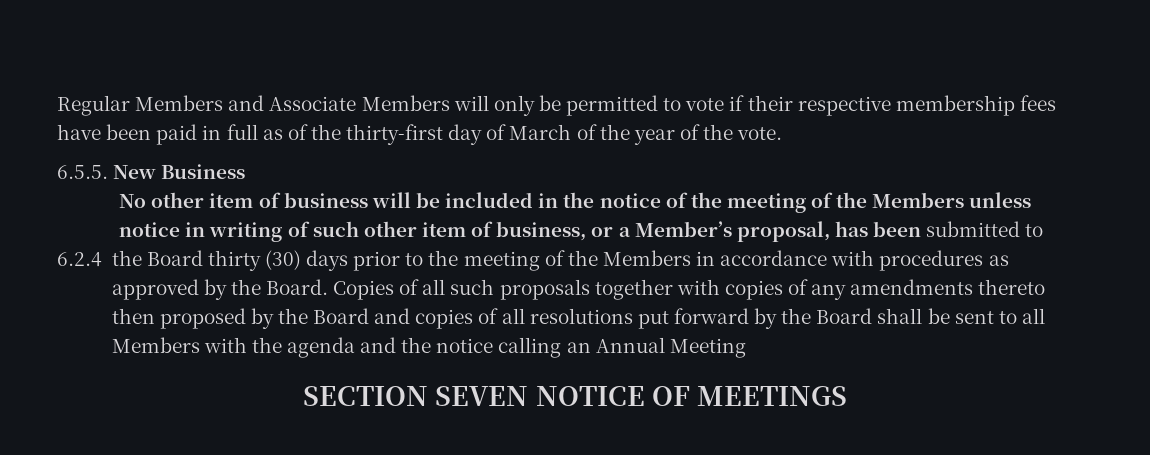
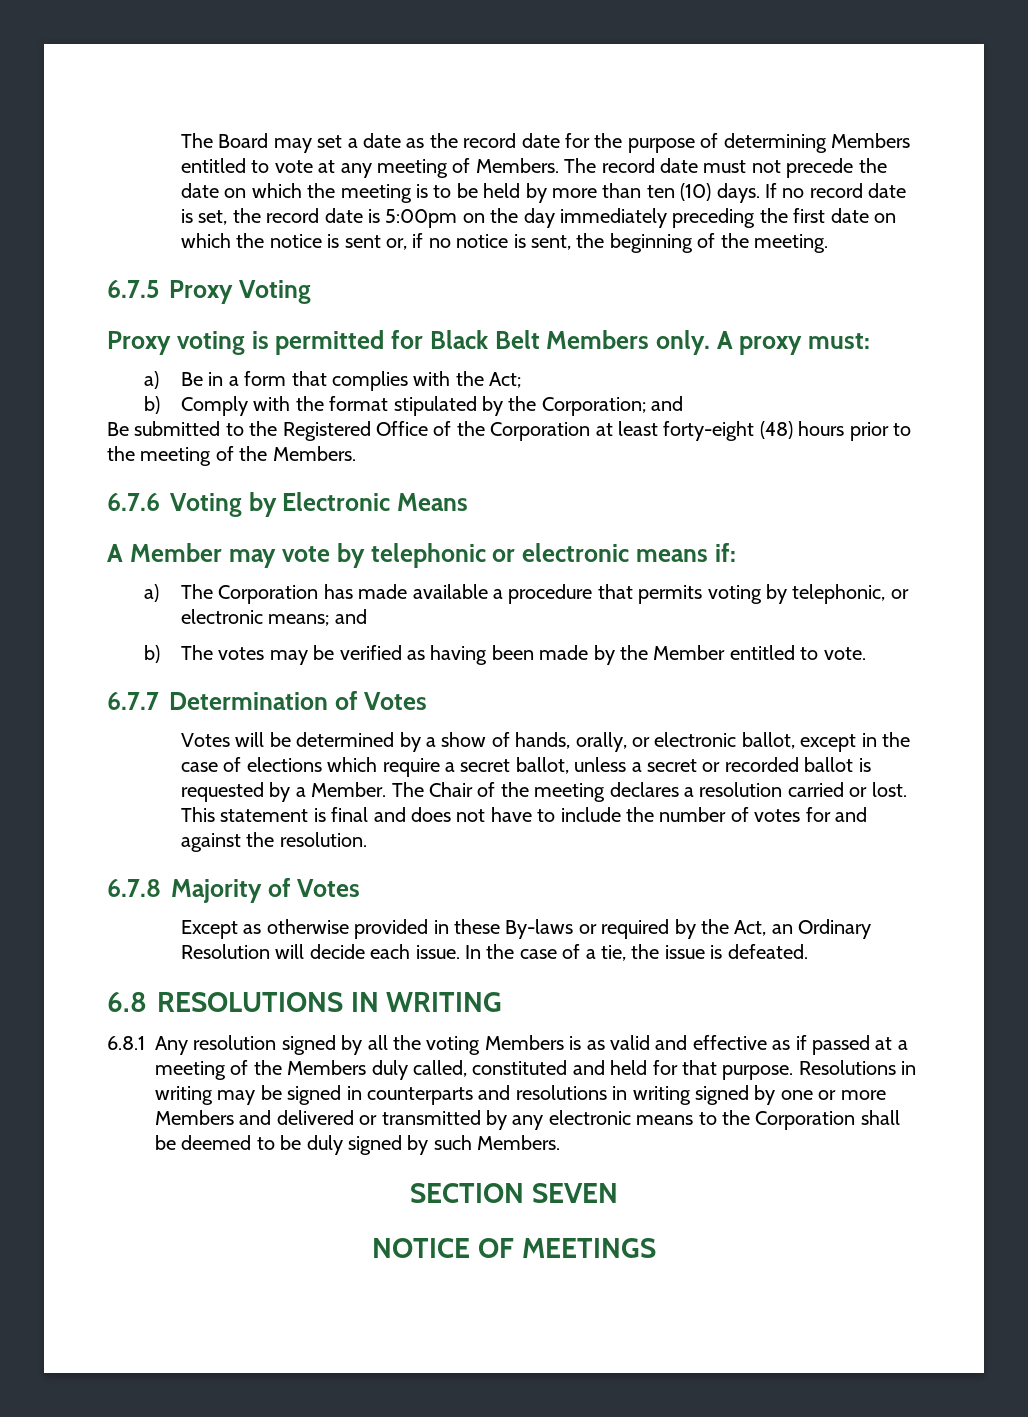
[57,95,1056,116] [57,124,783,145] [57,164,246,179] [119,192,1032,213] [119,221,1044,242] [57,250,349,271] Regular Members and Associate Members will only be permitted to vote if their respective membership fees have been paid in full as of the thirty-first day of March of the year of the vote. // 6.5.5. New Business // No other item of business will be included in the notice of the meeting of the Members unless notice in writing of such other item of business, or a Member’s proposal, has been submitted to // 6.2.4 the Board thirty (30) days -> [180,133,910,153] [180,158,887,178] [180,183,907,203] [180,208,896,228] [180,233,828,253] [107,280,311,304] [107,330,871,355] [143,371,522,391] [143,396,684,416] [107,421,845,441] The Board may set a date as the record date for the purpose of determining Members entitled to vote at any meeting of Members. The record date must not precede the date on which the meeting is to be held by more than ten (10) days. If no record date is set, the record date is 5:00pm on the day immediately preceding the first date on which the notice is sent or, if no notice is sent, the beginning of the meeting. // 6.7.5 Proxy Voting // Proxy voting is permitted for Black Belt Members only. A proxy must: // a) Be in a form that complies with the Act; // b) Comply with the format stipulated by the Corporation; and // Be submitted to the Registered Office of the Corporation at least forty-eight (48) hours
[602,250,1009,271] [111,279,1046,300] [111,308,1045,329] [111,337,746,358] Members in accordance with procedures as approved by the Board. Copies of all such proposals together with copies of any amendments thereto then proposed by the Board and copies of all resolutions put forward by the Board shall be sent to all Members with the agenda and the notice calling an Annual Meeting -> [272,446,356,461] [107,492,469,517] [107,543,736,568] [143,584,909,604] [180,609,367,626] [143,645,866,665] [107,691,428,710] [180,732,910,752] [180,757,871,777] [180,782,907,802] [180,807,867,822] [180,832,367,852] [107,878,361,903] [180,919,872,939] [180,944,808,961] [107,992,503,1012] [107,1035,908,1055] [155,1060,917,1080] [155,1085,886,1105] [155,1110,900,1130] [155,1135,561,1155] Members. // 6.7.6 Voting by Electronic Means // A Member may vote by telephonic or electronic means if: // a) The Corporation has made available a procedure that permits voting by telephonic, or electronic means; and // b) The votes may be verified as having been made by the Member entitled to vote. // 6.7.7 Determination of Votes // Votes will be determined by a show of hands, orally, or electronic ballot, except in the case of elections which require a secret ballot, unless a secret or recorded ballot is requested by a Member. The Chair of the meeting declares a resolution carried or lost. This statement is final and does not have to include the number of votes for and against the resolution. // 6.7.8 Majority of Votes // Except as otherwise provided in these By-laws or required by the Act, an Ordinary Resolution will decide each issue. In the case of a tie, the issue is defeated. // 6.8 RESOLUTIONS IN WRITING // 6.8.1 Any resolution signed by all the voting Members is as valid and effective as if passed at a meeting of the Members duly called, constituted and held for that purpose. Resolutions in writing may be signed in counterparts and resolutions in writing signed by one or more Members and delivered or transmitted by any electronic means to the Corporation shall be deemed to be duly signed by such Members.
(529, 396) none -> (618, 1193) //

